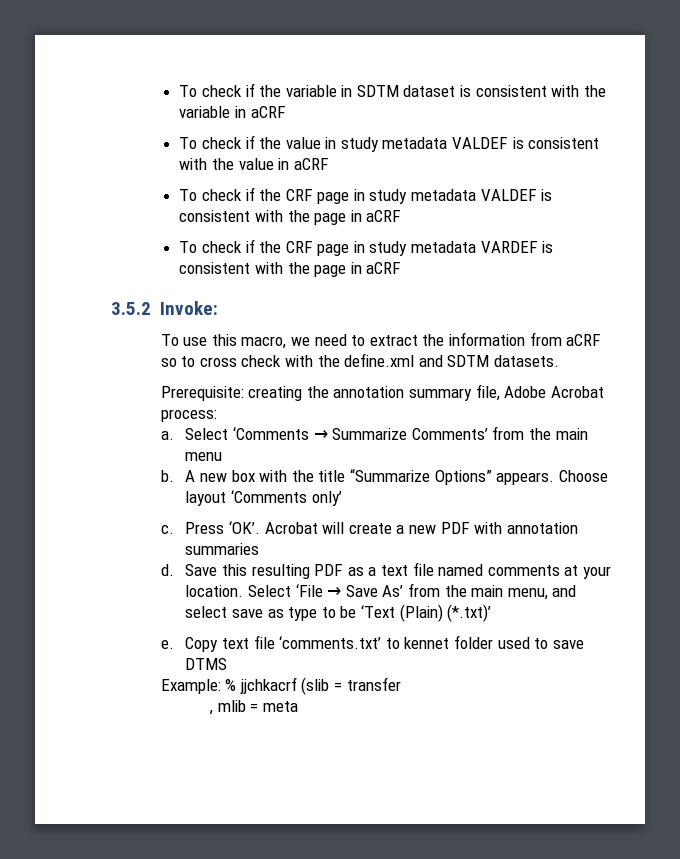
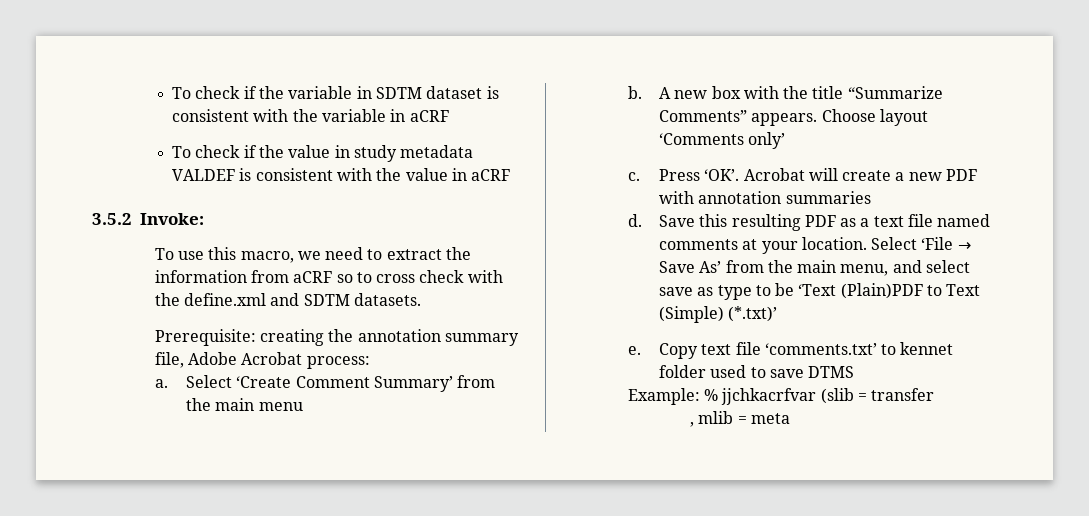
[179,187,553,204] [179,210,402,225] [179,239,554,256] [179,262,402,277] // To check if the CRF page in study metadata VALDEF is consistent with the page in aCRF // To check if the CRF page in study metadata VARDEF is consistent with the page in aCRF -> (511, 175) none
[233,427,488,440] ‘Comments → Summarize Comments’ -> [236,376,453,392] ‘Create Comment Summary’
[434,470,492,485] Options” -> [658,110,747,122] Comments”
[399,604,443,622] (Plain) -> [840,283,981,299] [658,306,724,323] (Plain)PDF to Text (Simple)
[239,677,297,694] jjchkacrf -> [721,388,817,405] jjchkacrfvar

